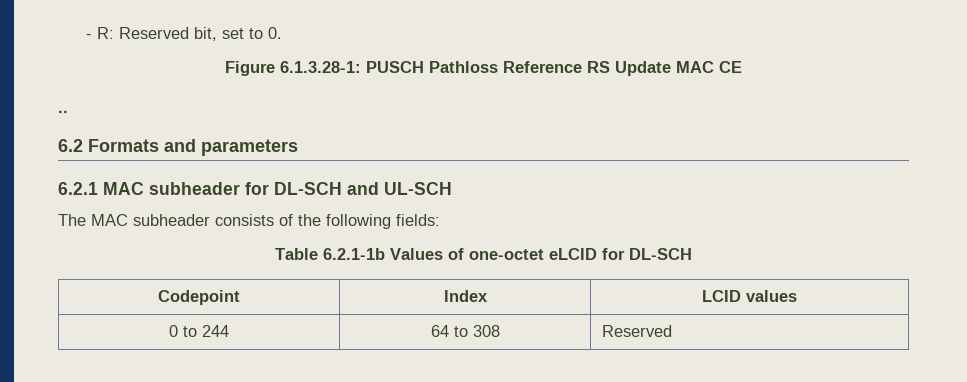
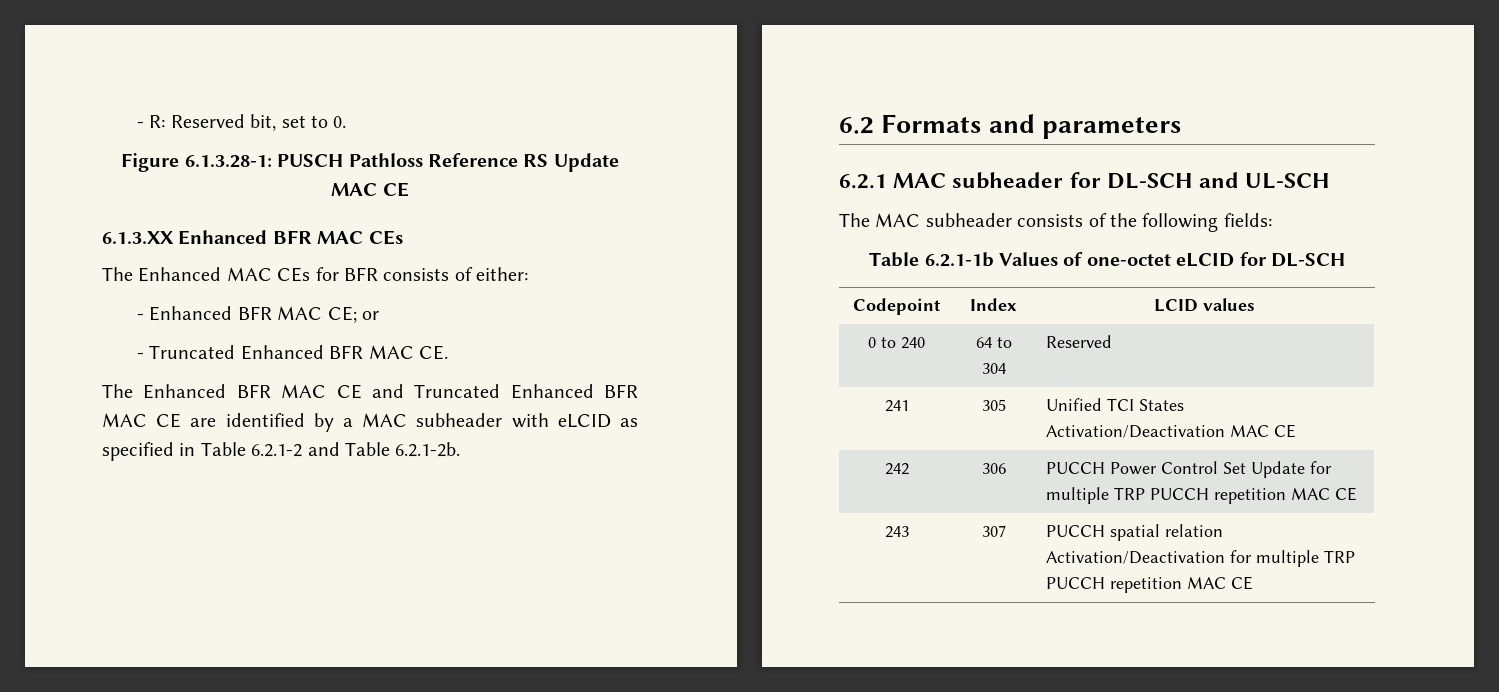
[58,110,68,113] .. -> [102,230,403,245] [102,267,529,282] [136,306,379,323] [136,345,448,360] [102,384,638,399] [102,413,638,432] [102,442,461,461] 6.1.3.XX Enhanced BFR MAC CEs // The Enhanced MAC CEs for BFR consists of either: // - Enhanced BFR MAC CE; or // - Truncated Enhanced BFR MAC CE. // The Enhanced BFR MAC CE and Truncated Enhanced BFR MAC CE are identified by a MAC subheader with eLCID as specified in Table 6.2.1-2 and Table 6.2.1-2b.
[202,325,229,337] 244 -> [901,337,925,349] 240
[472,325,500,337] [601,325,672,337] 308 | Reserved -> [981,363,1006,374] [1046,335,1113,348] [884,400,909,412] [981,399,1006,411] [1046,398,1185,411] [1046,424,1297,438] [884,463,909,475] [981,463,1006,474] [1046,461,1333,478] [1046,487,1358,504] [884,526,909,538] [981,525,1006,537] [1046,524,1224,541] [1046,550,1356,567] [1046,576,1254,593] 304 | Reserved // 241 | 305 | Unified TCI States Activation/Deactivation MAC CE // 242 | 306 | PUCCH Power Control Set Update for multiple TRP PUCCH repetition MAC CE // 243 | 307 | PUCCH spatial relation Activation/Deactivation for multiple TRP PUCCH repetition MAC CE

